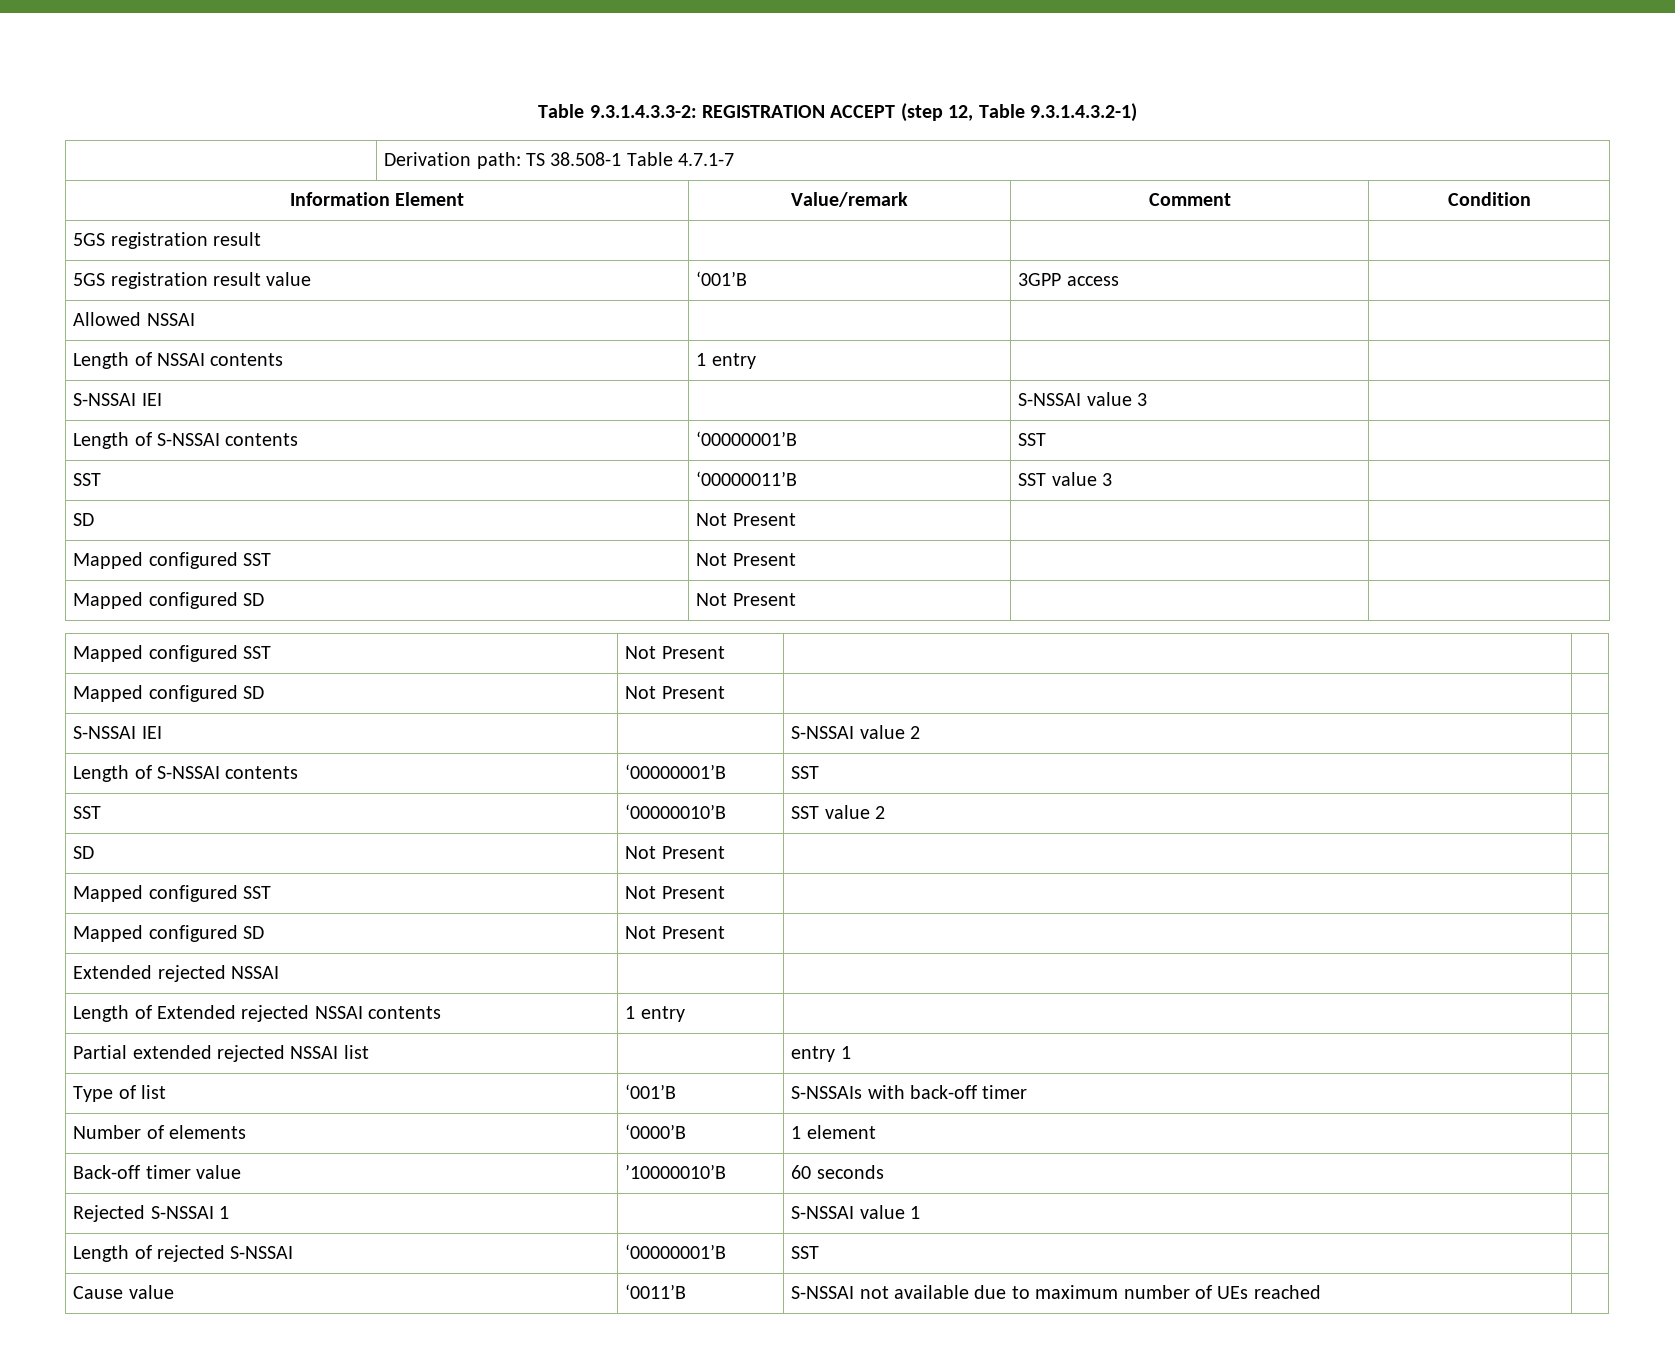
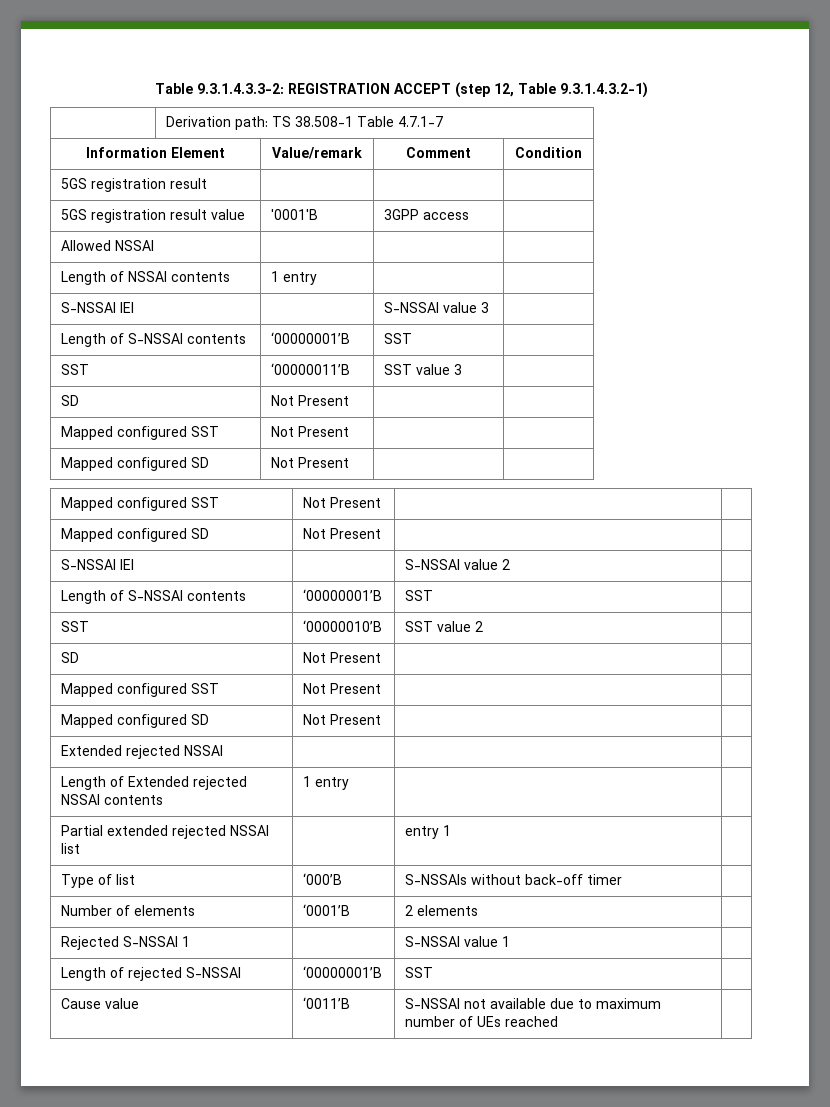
[696,271,748,286] ‘001’B -> [271,209,319,220] '0001'B
[625,1084,677,1099] ‘001’B -> [303,873,343,885] ‘000’B
[867,1085,905,1099] with -> [471,874,522,885] without
[625,1124,687,1139] [791,1125,876,1139] [73,1165,242,1179] [625,1164,727,1179] [791,1165,884,1179] ‘0000’B | 1 element | // Back-off timer value | ’10000010’B | 60 seconds -> [303,904,351,916] [405,905,479,916] ‘0001’B | 2 elements

